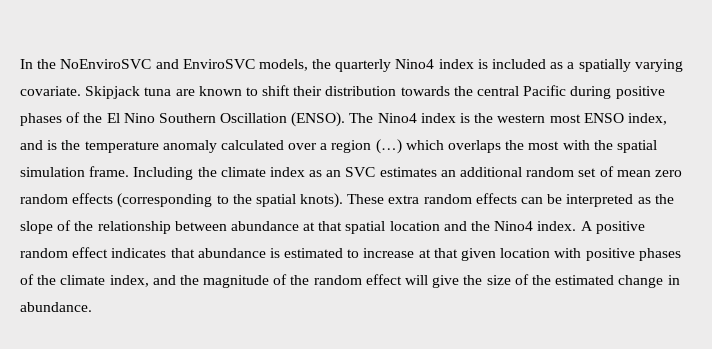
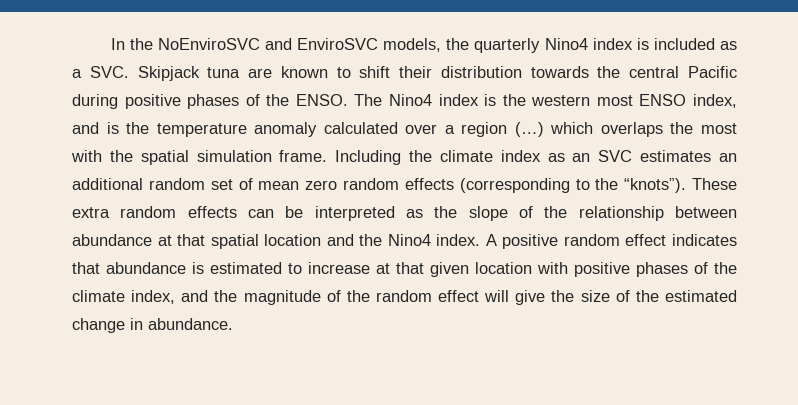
[578,59,683,72] [20,86,81,96] spatially varying covariate. -> [89,66,129,78] SVC.
[106,112,346,127] El Nino Southern Oscillation (ENSO). -> [295,94,348,106] ENSO.
[255,193,344,208] spatial knots). -> [624,178,687,193] “knots”).

